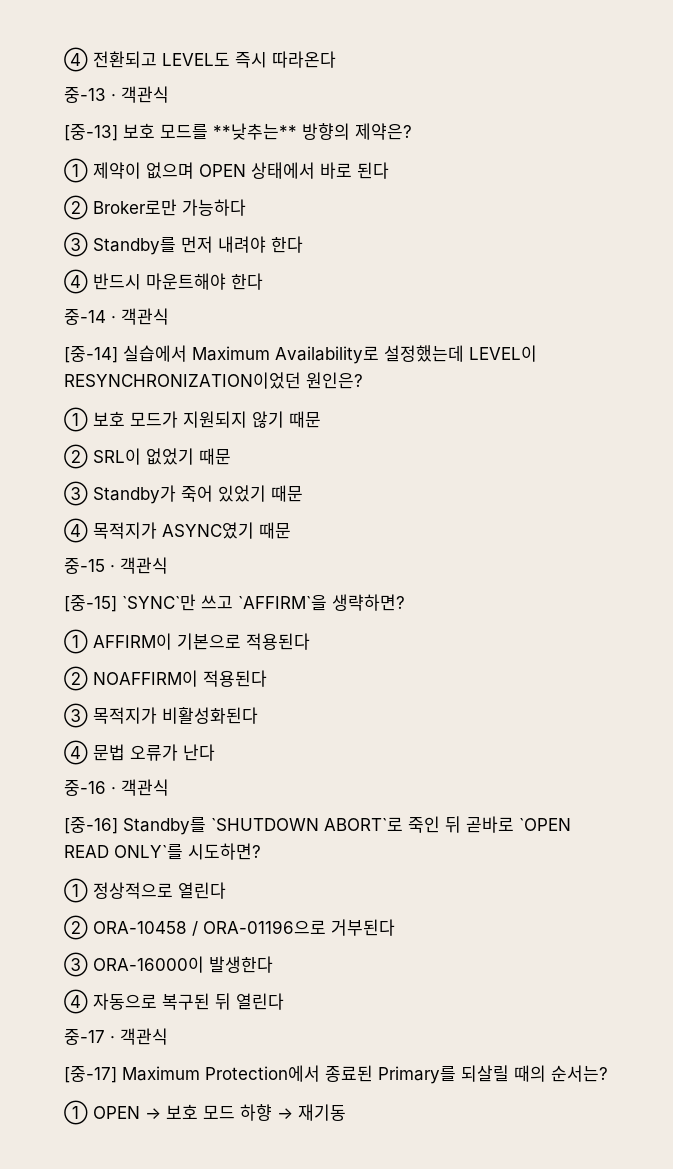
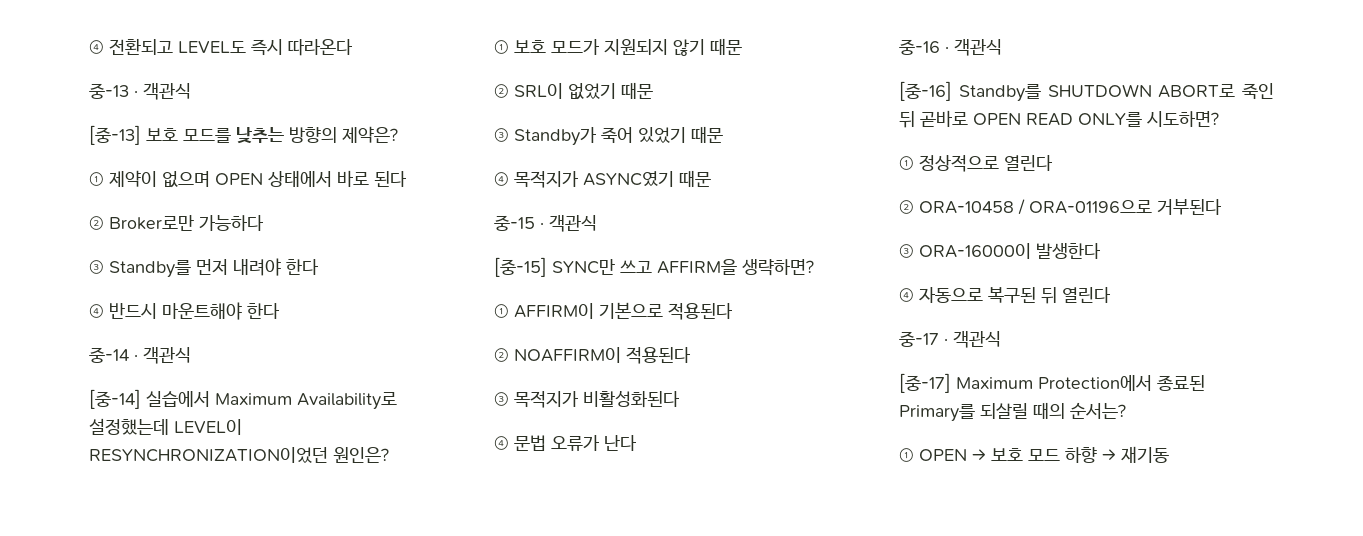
[213,123,297,140] **낮추는** -> [236,127,284,144] 낮추는
[122,594,327,611] `SYNC`만 쓰고 `AFFIRM`을 -> [552,259,737,275] SYNC만 쓰고 AFFIRM을
[211,817,403,831] `SHUTDOWN ABORT`로 -> [1047,84,1236,98] SHUTDOWN ABORT로
[519,818,571,831] [64,844,183,860] `OPEN READ ONLY`를 -> [973,112,1142,127] OPEN READ ONLY를

